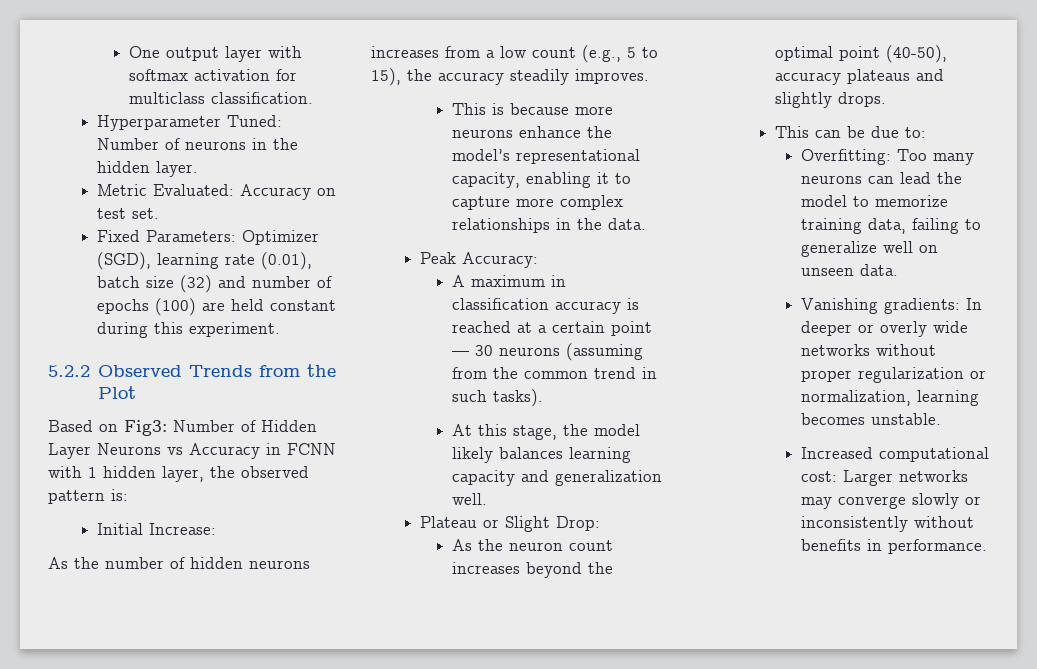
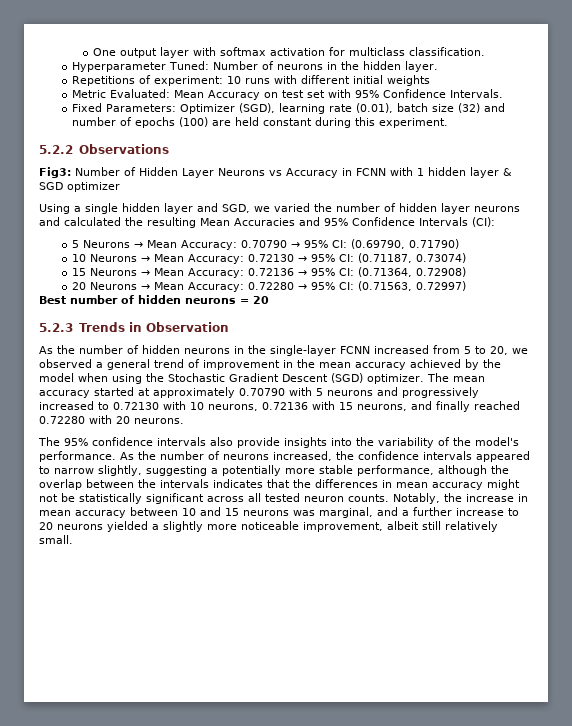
(199, 169) none -> [71,75,430,86] // Repetitions of experiment: 10 runs with different initial weights
(235, 190) none -> [173,90,204,98] Mean
[132,208,160,219] set. -> [306,89,503,98] set with 95% Confidence Intervals.
[98,364,337,377] [98,386,137,399] [48,420,118,432] Observed Trends from the Plot // Based on -> [78,144,169,154] Observations //
[162,466,309,482] [48,489,128,504] [97,523,217,535] layer, the observed pattern is: // Initial Increase: -> [470,167,512,178] [39,182,120,192] [39,203,520,214] [39,217,495,228] [71,239,459,250] [71,253,466,264] [71,267,466,278] [71,281,466,292] [39,295,269,304] [39,322,230,332] layer & SGD optimizer // Using a single hidden layer and SGD, we varied the number of hidden layer neurons and calculated the resulting Mean Accuracies and 95% Confidence Intervals (CI): // 5 Neurons → Mean Accuracy: 0.70790 → 95% CI: (0.69790, 0.71790) // 10 Neurons → Mean Accuracy: 0.72130 → 95% CI: (0.71187, 0.73074) // 15 Neurons → Mean Accuracy: 0.72136 → 95% CI: (0.71364, 0.72908) // 20 Neurons → Mean Accuracy: 0.72280 → 95% CI: (0.71563, 0.72997) // Best number of hidden neurons = 20 // 5.2.3 Trends in Observation
[371,45,658,63] [371,68,649,86] [451,103,613,115] [451,126,612,138] [451,149,640,164] [451,172,631,188] [451,195,623,210] [451,218,646,233] [420,252,539,268] [451,275,566,287] [451,298,639,314] [451,321,652,336] [451,343,643,361] [451,367,657,379] [451,389,543,407] [451,424,640,440] [451,447,631,463] [451,470,662,486] [451,493,487,505] [420,516,601,532] [451,539,613,551] [451,562,613,578] [774,45,947,63] [774,69,944,85] [774,92,886,108] [774,126,926,138] [800,149,974,165] [800,172,962,184] [800,195,948,207] [800,218,981,234] [800,241,938,257] [800,264,898,276] [800,298,982,314] [800,321,968,337] [800,344,936,356] [800,367,986,383] [800,390,979,406] [800,413,941,425] [800,447,989,462] [800,470,968,486] [800,493,981,509] [800,516,974,532] [800,539,987,554] increases from a low count (e.g., 5 to 15), the accuracy steadily improves. // This is because more neurons enhance the model’s representational capacity, enabling it to capture more complex relationships in the data. // Peak Accuracy: // A maximum in classification accuracy is reached at a certain point — 30 neurons (assuming from the common trend in such tasks). // At this stage, the model likely balances learning capacity and generalization well. // Plateau or Slight Drop: // As the neuron count increases beyond the optimal point (40-50), accuracy plateaus and slightly drops. // This can be due to: // Overfitting: Too many neurons can lead the model to memorize training data, failing to generalize well on unseen data. // Vanishing gradients: In deeper or overly wide networks without proper regularization or normalization, learning becomes unstable. // Increased computational cost: Larger networks may converge slowly or inconsistently without benefits in performance. -> [234,345,528,356] [39,359,501,370] [39,373,485,384] [39,387,479,398] [39,401,520,412] [39,415,184,424] [38,437,519,448] [39,451,530,462] [39,465,509,476] [39,479,520,490] [39,493,528,504] [39,507,519,518] [39,521,498,532] [39,535,73,544] in the single-layer FCNN increased from 5 to 20, we observed a general trend of improvement in the mean accuracy achieved by the model when using the Stochastic Gradient Descent (SGD) optimizer. The mean accuracy started at approximately 0.70790 with 5 neurons and progressively increased to 0.72130 with 10 neurons, 0.72136 with 15 neurons, and finally reached 0.72280 with 20 neurons. // The 95% confidence intervals also provide insights into the variability of the model's performance. As the number of neurons increased, the confidence intervals appeared to narrow slightly, suggesting a potentially more stable performance, although the overlap between the intervals indicates that the differences in mean accuracy might not be statistically significant across all tested neuron counts. Notably, the increase in mean accuracy between 10 and 15 neurons was marginal, and a further increase to 20 neurons yielded a slightly more noticeable improvement, albeit still relatively small.

